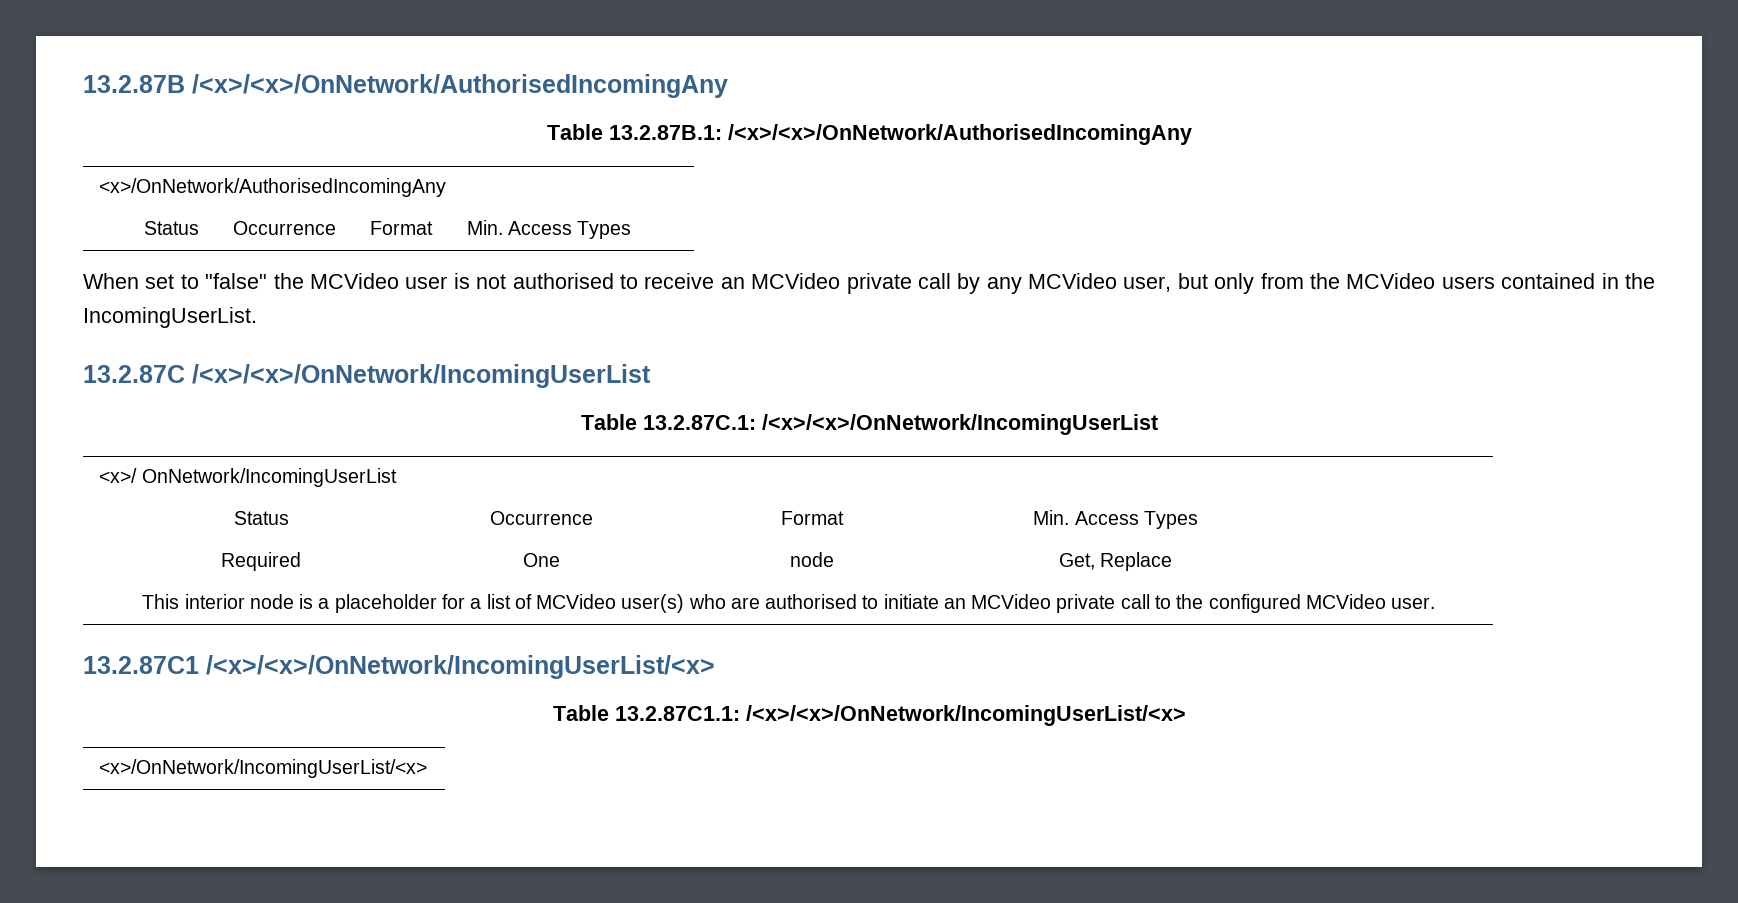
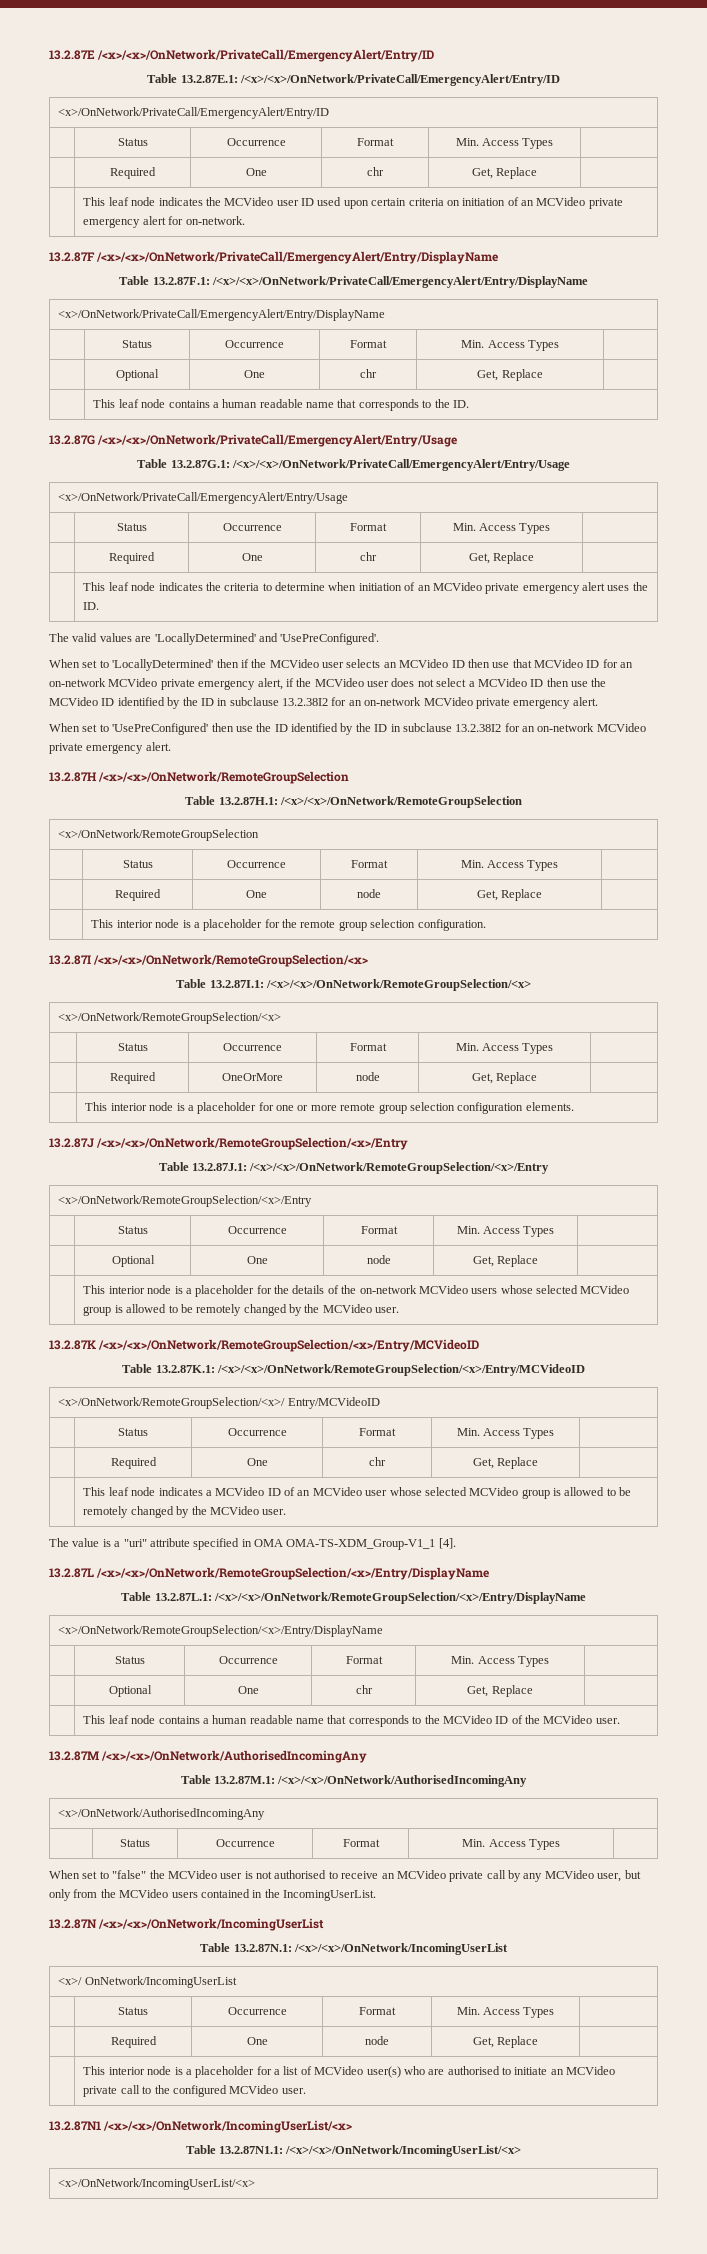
[83,75,185,93] 13.2.87B -> [49,49,435,62] [147,74,560,86] [58,107,330,119] [117,138,148,146] [226,138,286,146] [357,138,394,146] [455,138,554,149] [110,167,156,179] [245,168,267,176] [367,167,384,176] [471,167,538,179] [83,197,623,209] [83,216,245,228] [49,251,499,264] [119,276,588,288] [58,309,386,321] [122,340,152,348] [225,340,284,348] [350,340,387,348] [461,340,559,351] [116,369,159,381] [244,370,265,378] [360,369,377,378] [477,369,543,381] [93,399,469,411] [49,434,458,447] [137,459,570,471] [58,492,349,504] [116,523,147,531] [222,523,282,531] [350,523,387,531] [452,523,551,534] [109,552,155,564] [241,553,263,561] [360,552,377,561] [468,552,535,564] [83,582,648,594] [83,602,100,610] [49,633,380,645] [49,659,634,671] [49,678,607,690] [49,697,598,709] [49,723,646,735] [49,742,171,754] [49,771,350,784] [185,796,522,808] [58,829,260,841] [122,860,153,868] [227,860,286,868] [351,860,388,868] [460,860,559,871] [115,889,161,901] [246,890,267,898] [357,889,381,898] [476,889,543,901] [91,919,486,931] [49,954,369,967] [176,979,531,991] [58,1012,282,1024] [117,1043,148,1051] [223,1043,282,1051] [349,1043,387,1051] [455,1043,554,1054] [110,1072,156,1084] [222,1073,283,1081] [355,1072,380,1081] [471,1072,538,1084] [85,1102,574,1114] [49,1137,409,1150] [158,1162,550,1174] [58,1195,313,1207] [117,1226,148,1234] [227,1226,287,1234] [360,1226,398,1234] [456,1226,555,1237] [111,1255,155,1267] [246,1256,268,1264] [366,1255,391,1264] [472,1255,539,1267] [83,1285,630,1297] [83,1304,400,1316] [49,1339,480,1352] [122,1364,585,1376] [58,1397,380,1409] [118,1428,148,1436] [227,1428,287,1436] [359,1428,396,1436] [456,1428,555,1439] [110,1457,157,1469] [246,1458,268,1466] [369,1457,386,1466] [472,1457,539,1469] [83,1487,632,1499] [83,1506,287,1518] [49,1538,456,1550] [49,1567,490,1580] [121,1592,586,1604] [58,1625,384,1637] [114,1656,145,1664] [218,1656,278,1664] [345,1656,383,1664] [451,1656,549,1667] [108,1685,152,1697] [237,1686,259,1694] [355,1685,373,1694] [467,1685,533,1697] [83,1715,620,1727] [49,1751,99,1761] 13.2.87E /<x>/<x>/OnNetwork/PrivateCall/EmergencyAlert/Entry/ID // Table 13.2.87E.1: /<x>/<x>/OnNetwork/PrivateCall/EmergencyAlert/Entry/ID // <x>/OnNetwork/PrivateCall/EmergencyAlert/Entry/ID // | Status | Occurrence | Format | Min. Access Types | // | Required | One | chr | Get, Replace | // | This leaf node indicates the MCVideo user ID used upon certain criteria on initiation of an MCVideo private emergency alert for on-network. // 13.2.87F /<x>/<x>/OnNetwork/PrivateCall/EmergencyAlert/Entry/DisplayName // Table 13.2.87F.1: /<x>/<x>/OnNetwork/PrivateCall/EmergencyAlert/Entry/DisplayName // <x>/OnNetwork/PrivateCall/EmergencyAlert/Entry/DisplayName // | Status | Occurrence | Format | Min. Access Types | // | Optional | One | chr | Get, Replace | // | This leaf node contains a human readable name that corresponds to the ID. // 13.2.87G /<x>/<x>/OnNetwork/PrivateCall/EmergencyAlert/Entry/Usage // Table 13.2.87G.1: /<x>/<x>/OnNetwork/PrivateCall/EmergencyAlert/Entry/Usage // <x>/OnNetwork/PrivateCall/EmergencyAlert/Entry/Usage // | Status | Occurrence | Format | Min. Access Types | // | Required | One | chr | Get, Replace | // | This leaf node indicates the criteria to determine when initiation of an MCVideo private emergency alert uses the ID. // The valid values are 'LocallyDetermined' and 'UsePreConfigured'. // When set to 'LocallyDetermined' then if the MCVideo user selects an MCVideo ID then use that MCVideo ID for an on-network MCVideo private emergency alert, if the MCVideo user does not select a MCVideo ID then use the MCVideo ID identified by the ID in subclause 13.2.38I2 for an on-network MCVideo private emergency alert. // When set to 'UsePreConfigured' then use the ID identified by the ID in subclause 13.2.38I2 for an on-network MCVideo private emergency alert. // 13.2.87H /<x>/<x>/OnNetwork/RemoteGroupSelection // Table 13.2.87H.1: /<x>/<x>/OnNetwork/RemoteGroupSelection // <x>/OnNetwork/RemoteGroupSelection // | Status | Occurrence | Format | Min. Access Types | // | Required | One | node | Get, Replace | // | This interior node is a placeholder for the remote group selection configuration. // 13.2.87I /<x>/<x>/OnNetwork/RemoteGroupSelection/<x> // Table 13.2.87I.1: /<x>/<x>/OnNetwork/RemoteGroupSelection/<x> // <x>/OnNetwork/RemoteGroupSelection/<x> // | Status | Occurrence | Format | Min. Access Types | // | Required | OneOrMore | node | Get, Replace | // | This interior node is a placeholder for one or more remote group selection configuration elements. // 13.2.87J /<x>/<x>/OnNetwork/RemoteGroupSelection/<x>/Entry // Table 13.2.87J.1: /<x>/<x>/OnNetwork/RemoteGroupSelection/<x>/Entry // <x>/OnNetwork/RemoteGroupSelection/<x>/Entry // | Status | Occurrence | Format | Min. Access Types | // | Optional | One | node | Get, Replace | // | This interior node is a placeholder for the details of the on-network MCVideo users whose selected MCVideo group is allowed to be remotely changed by the MCVideo user. // 13.2.87K /<x>/<x>/OnNetwork/RemoteGroupSelection/<x>/Entry/MCVideoID // Table 13.2.87K.1: /<x>/<x>/OnNetwork/RemoteGroupSelection/<x>/Entry/MCVideoID // <x>/OnNetwork/RemoteGroupSelection/<x>/ Entry/MCVideoID // | Status | Occurrence | Format | Min. Access Types | // | Required | One | chr | Get, Replace | // | This leaf node indicates a MCVideo ID of an MCVideo user whose selected MCVideo group is allowed to be remotely changed by the MCVideo user. // The value is a "uri" attribute specified in OMA OMA-TS-XDM_Group-V1_1 [4]. // 13.2.87L /<x>/<x>/OnNetwork/RemoteGroupSelection/<x>/Entry/DisplayName // Table 13.2.87L.1: /<x>/<x>/OnNetwork/RemoteGroupSelection/<x>/Entry/DisplayName // <x>/OnNetwork/RemoteGroupSelection/<x>/Entry/DisplayName // | Status | Occurrence | Format | Min. Access Types | // | Optional | One | chr | Get, Replace | // | This leaf node contains a human readable name that corresponds to the MCVideo ID of the MCVideo user. // 13.2.87M
[608,125,722,140] 13.2.87B.1: -> [214,1776,275,1784] 13.2.87M.1:
[83,365,185,383] 13.2.87C -> [49,1919,97,1929] 13.2.87N
[642,415,756,430] 13.2.87C.1: -> [233,1944,292,1952] 13.2.87N.1:
[83,656,199,674] 13.2.87C1 -> [49,2121,101,2131] 13.2.87N1
[614,706,740,721] 13.2.87C1.1: -> [219,2146,283,2154] 13.2.87N1.1:

